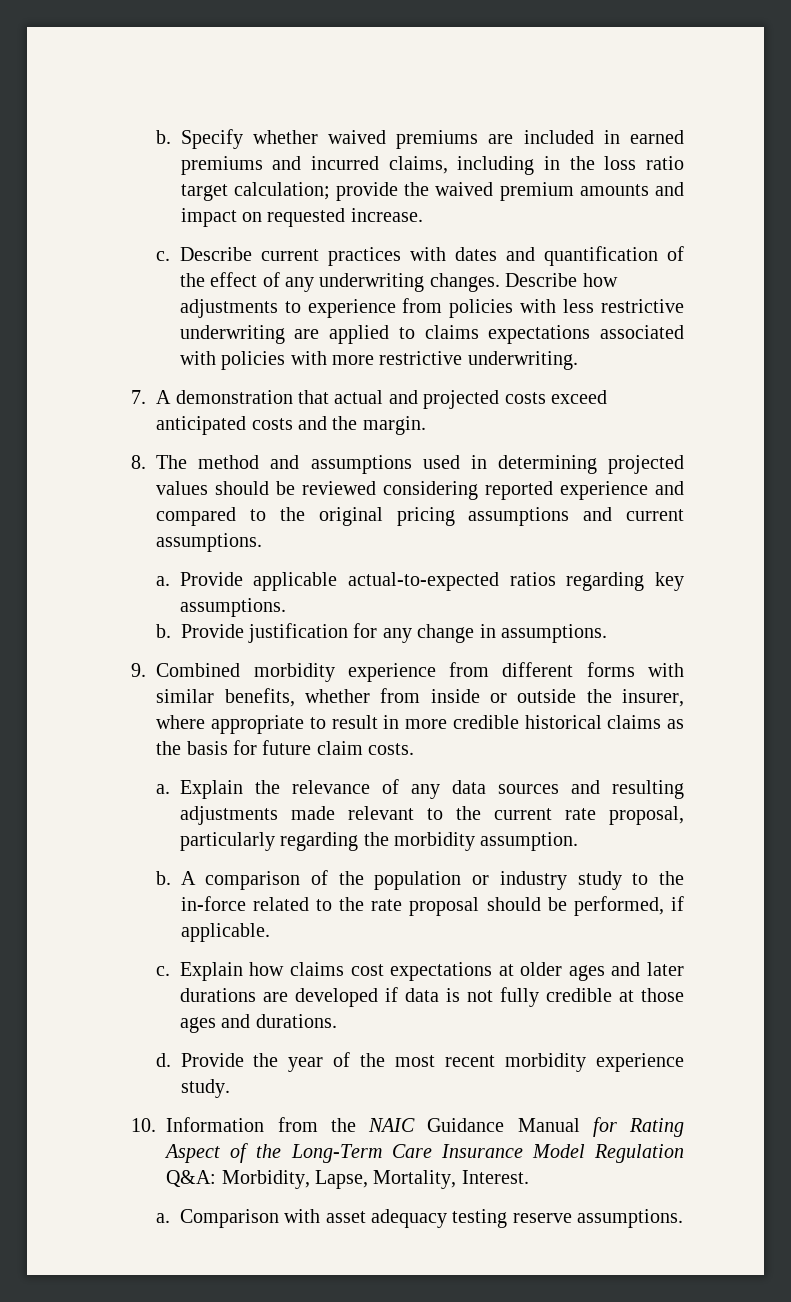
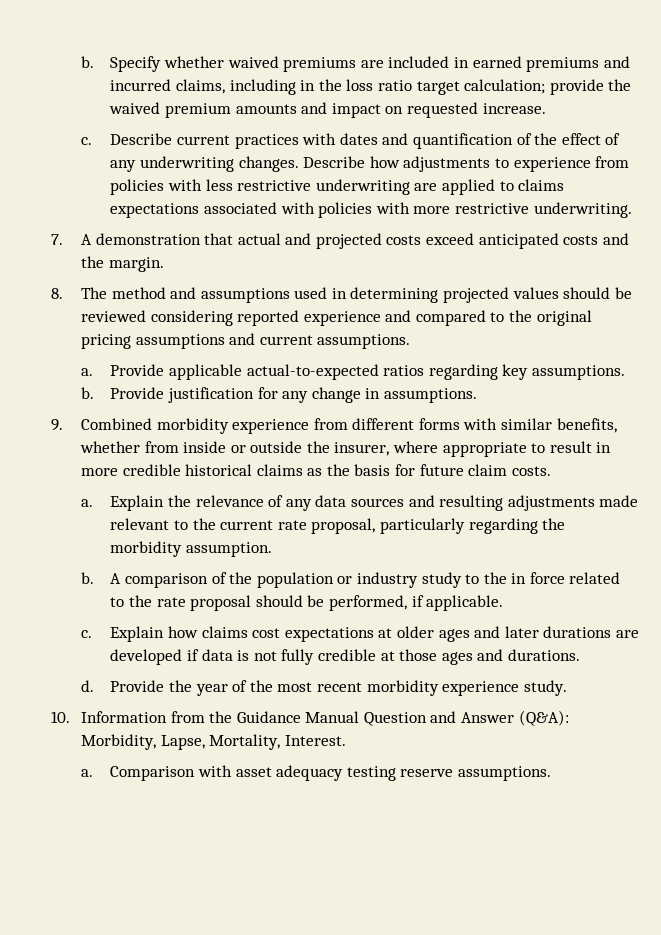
[180,896,246,911] in-force -> [511,572,565,584] in force
[367,1118,415,1132] NAIC -> (233, 717) none
[592,1117,684,1137] [164,1143,684,1163] [166,1170,217,1187] for Rating Aspect of the Long-Term Care Insurance Model Regulation Q&A: -> [363,710,569,726] Question and Answer (Q&A):

